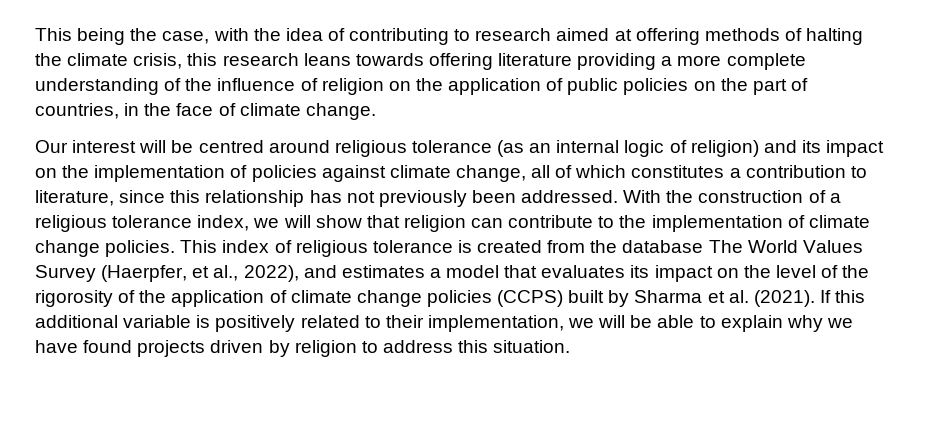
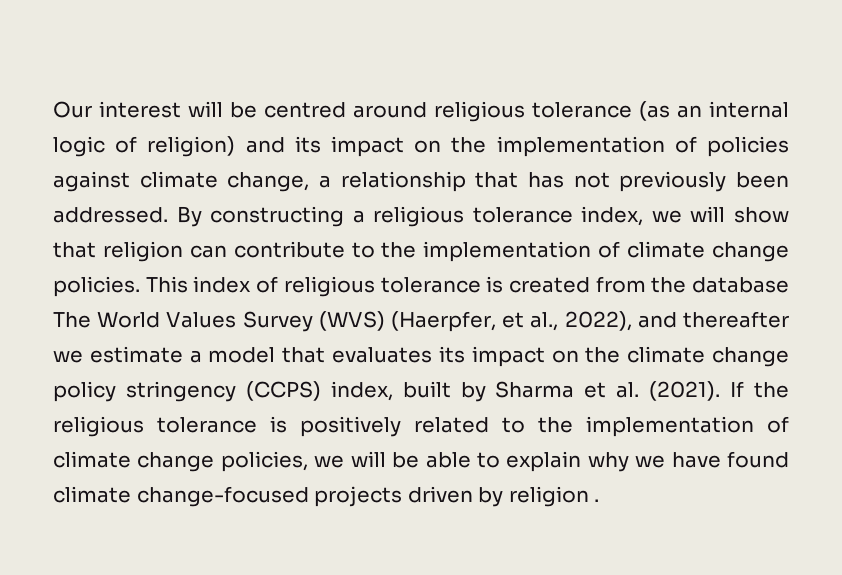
[35,28,864,45] [35,53,806,70] [35,78,808,95] [35,103,376,120] This being the case, with the idea of contributing to research aimed at offering methods of halting the climate crisis, this research leans towards offering literature providing a more complete understanding of the influence of religion on the application of public policies on the part of countries, in the face of climate change. // -> (53, 109) none
[531,165,867,178] [35,190,305,207] all of which constitutes a contribution to literature, since this relationship -> [319,171,519,192] a relationship that
[623,190,826,203] With the construction of -> [176,206,345,227] By constructing
(96, 273) none -> [318,311,385,331] (WVS)
[341,265,425,278] estimates -> [683,311,789,328] [53,346,183,363] thereafter we estimate
[775,265,870,278] [35,290,564,307] level of the rigorosity of the application of climate change policies (CCPS) -> [627,346,790,367] [53,381,393,402] climate change policy stringency (CCPS) index,
[835,290,866,303] [35,315,192,328] this additional variable -> [753,382,789,398] [53,416,257,437] the religious tolerance
[385,315,564,332] their implementation, -> [538,416,789,437] [53,451,308,472] the implementation of climate change policies,
(133, 346) none -> [53,486,309,507] climate change-focused
[361,340,571,353] to address this situation. -> [594,499,600,502] .

